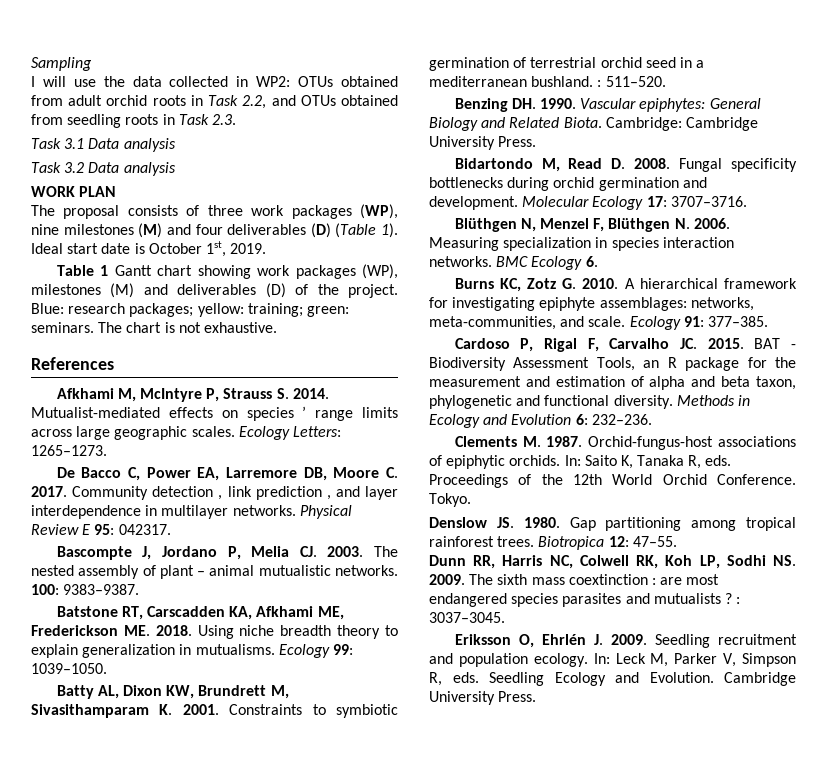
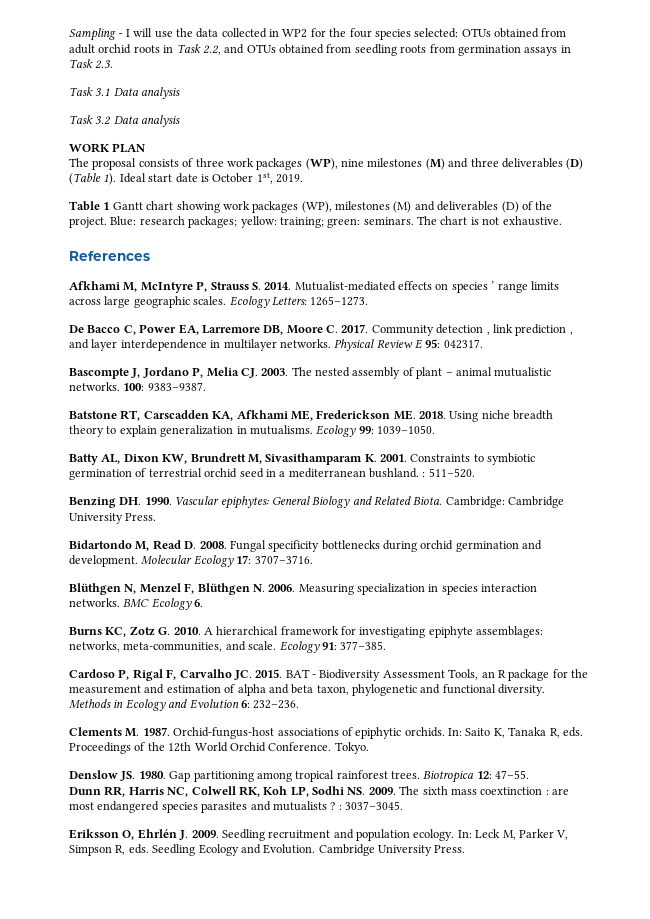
(92, 64) // -> [118,33,124,37] -
[256,76,291,87] WP2: -> [282,28,459,40] WP2 for the four species selected:
(159, 119) none -> [429,44,558,56] from germination assays
[195,224,223,235] four -> [470,158,499,167] three

